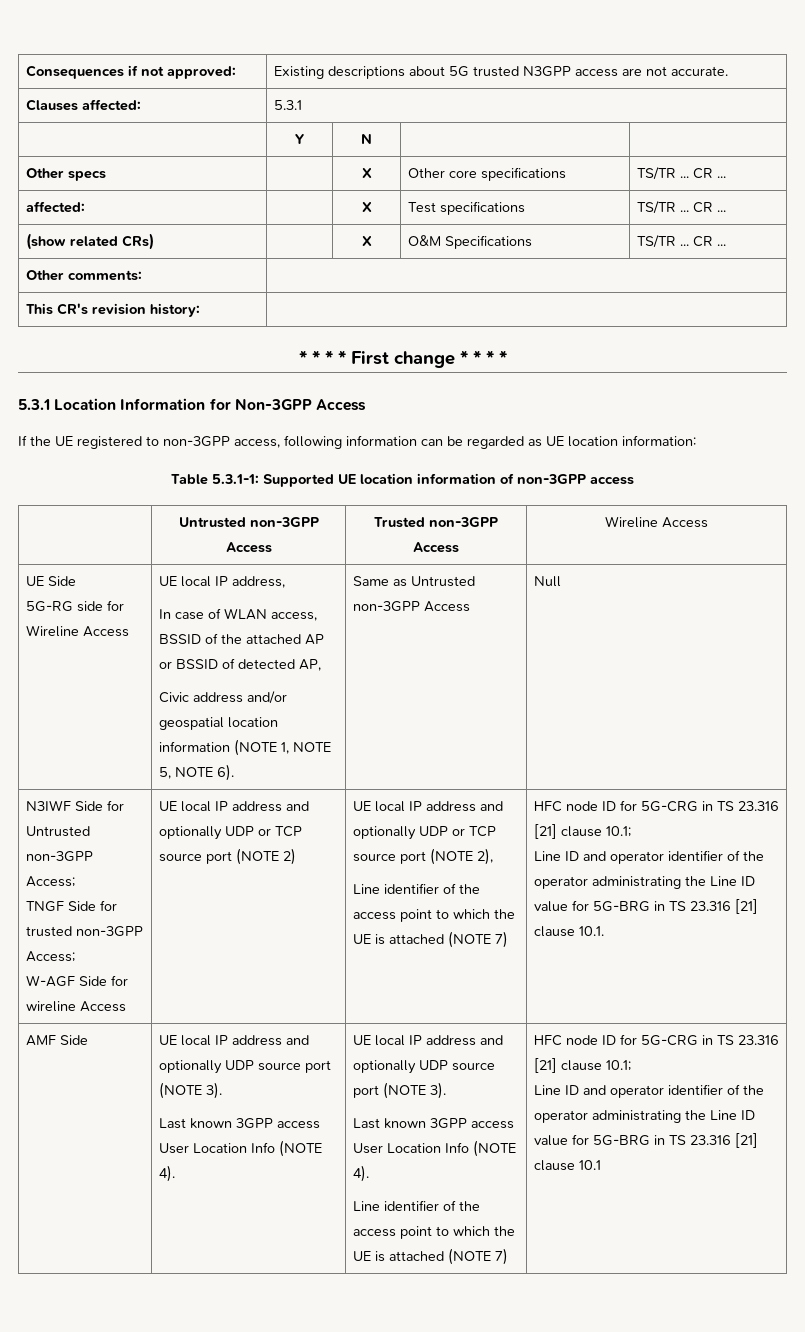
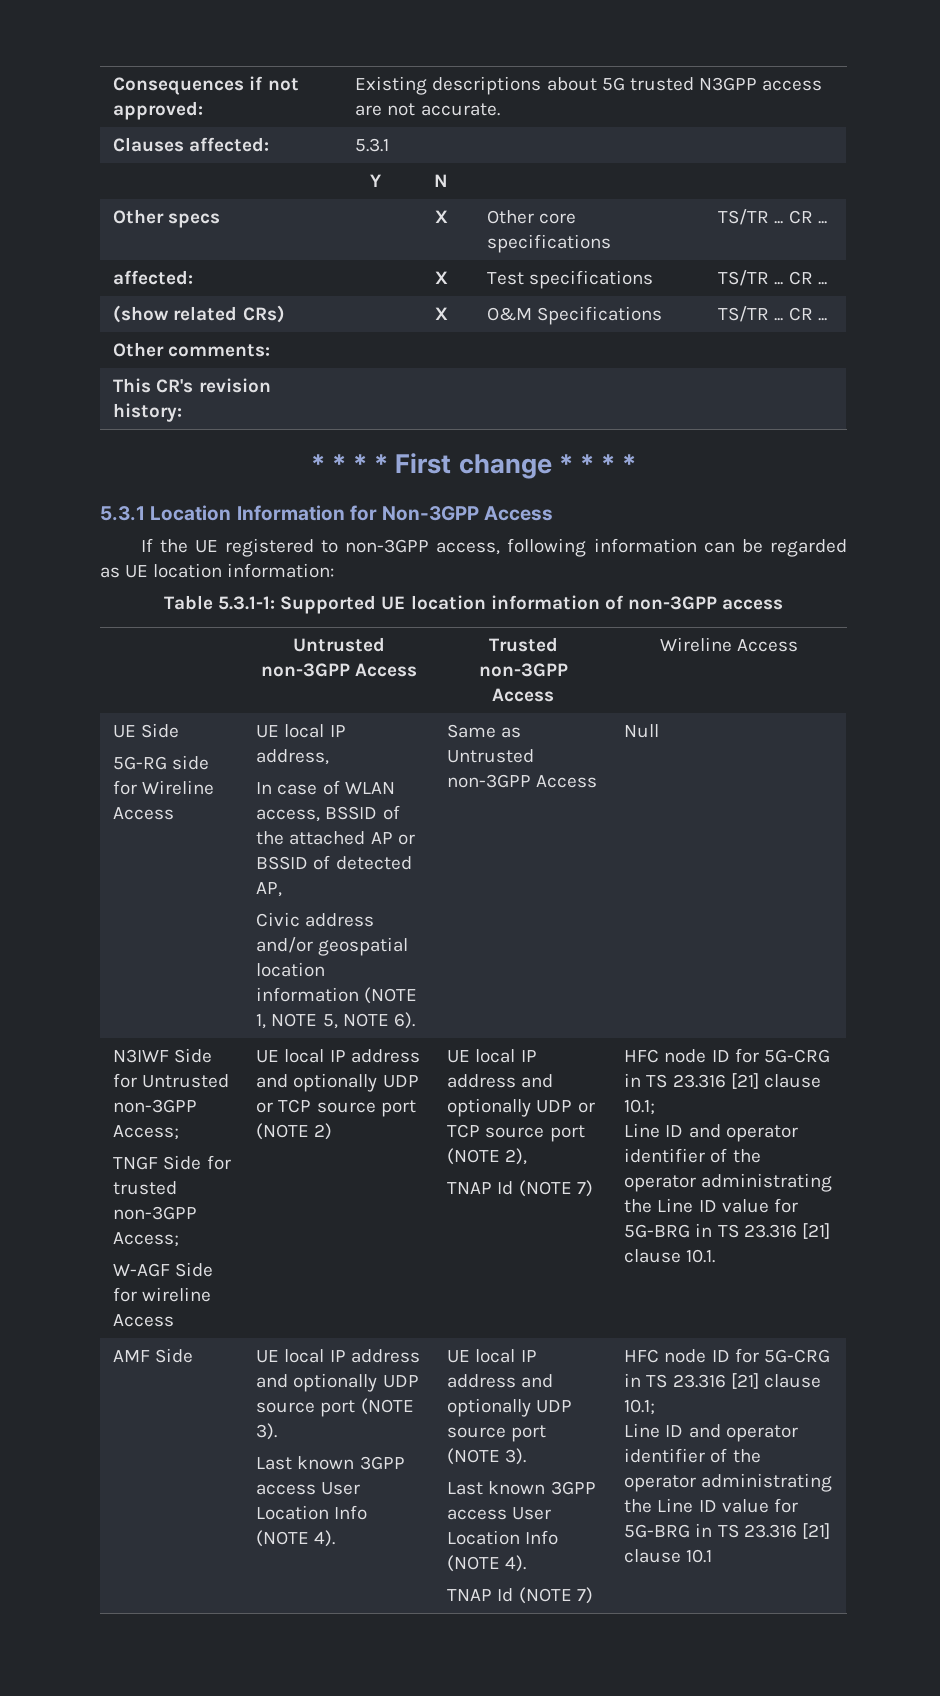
[352,883,480,894] [352,909,515,922] [352,934,444,945] Line identifier of the access point to which the UE is attached -> [447,1181,514,1195] TNAP Id
[352,1200,480,1211] [352,1226,515,1239] [352,1251,444,1262] Line identifier of the access point to which the UE is attached -> [447,1588,514,1602] TNAP Id

